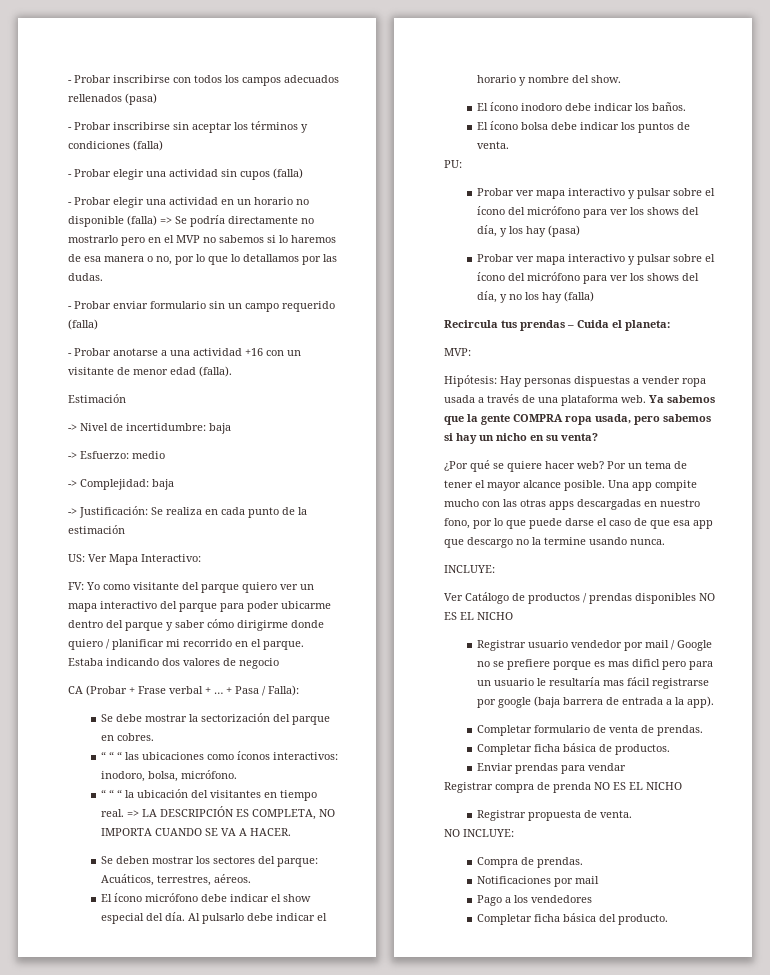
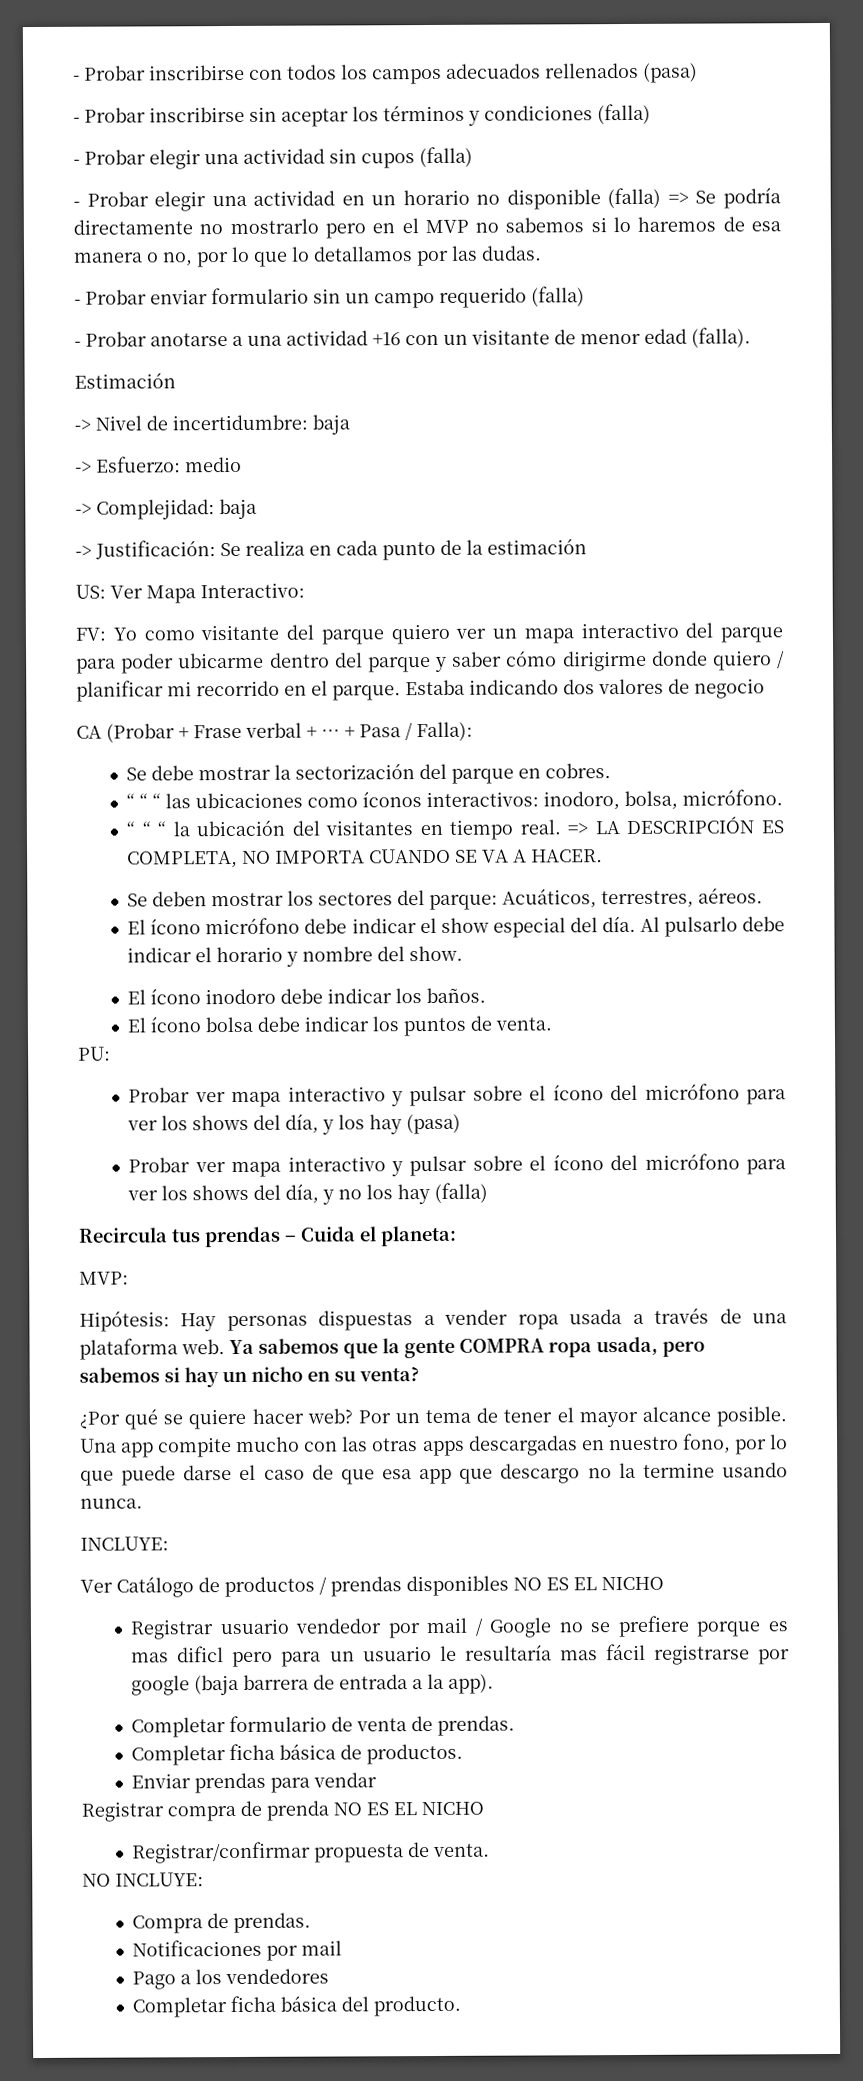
[477,810,527,821] Registrar -> [132,1841,312,1864] Registrar/confirmar

